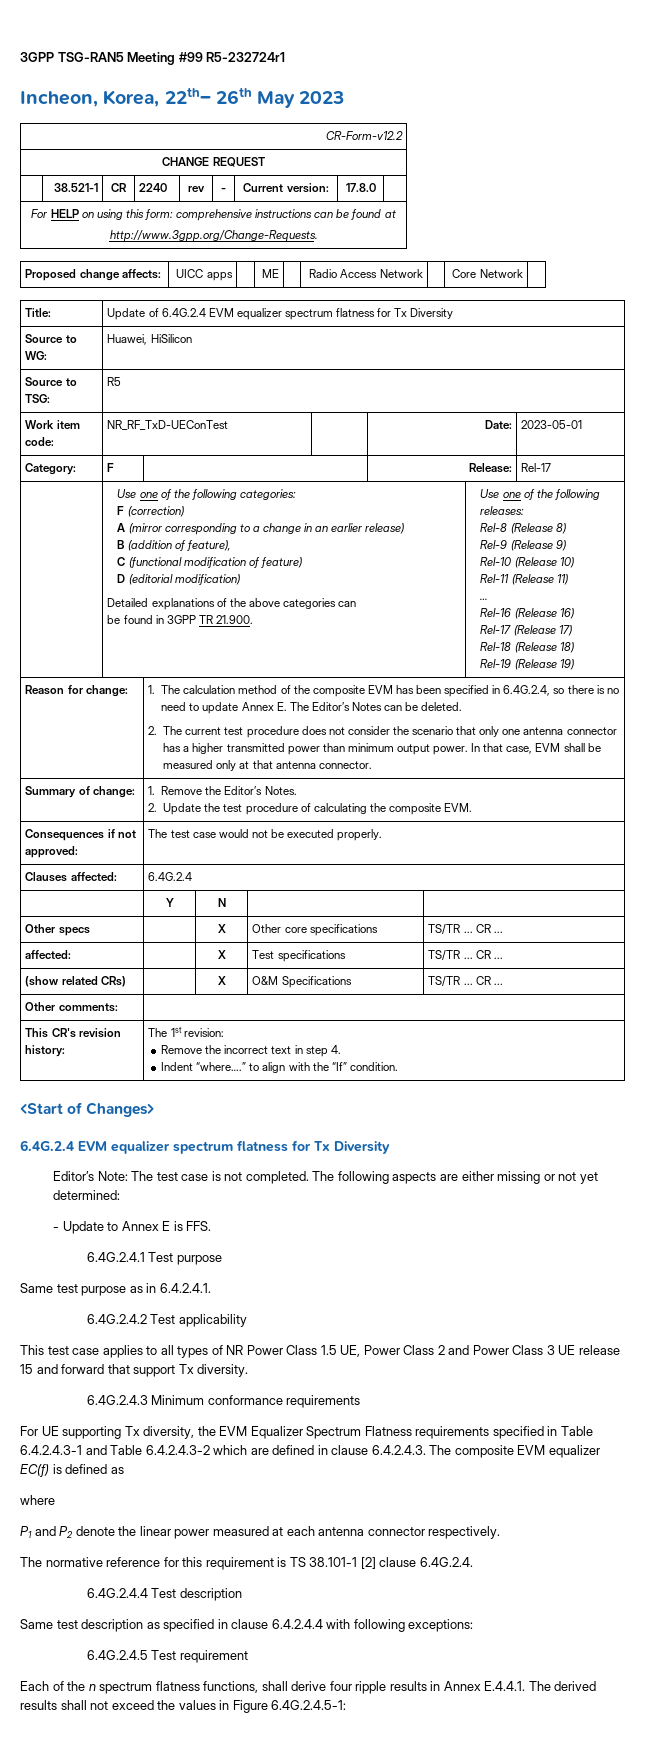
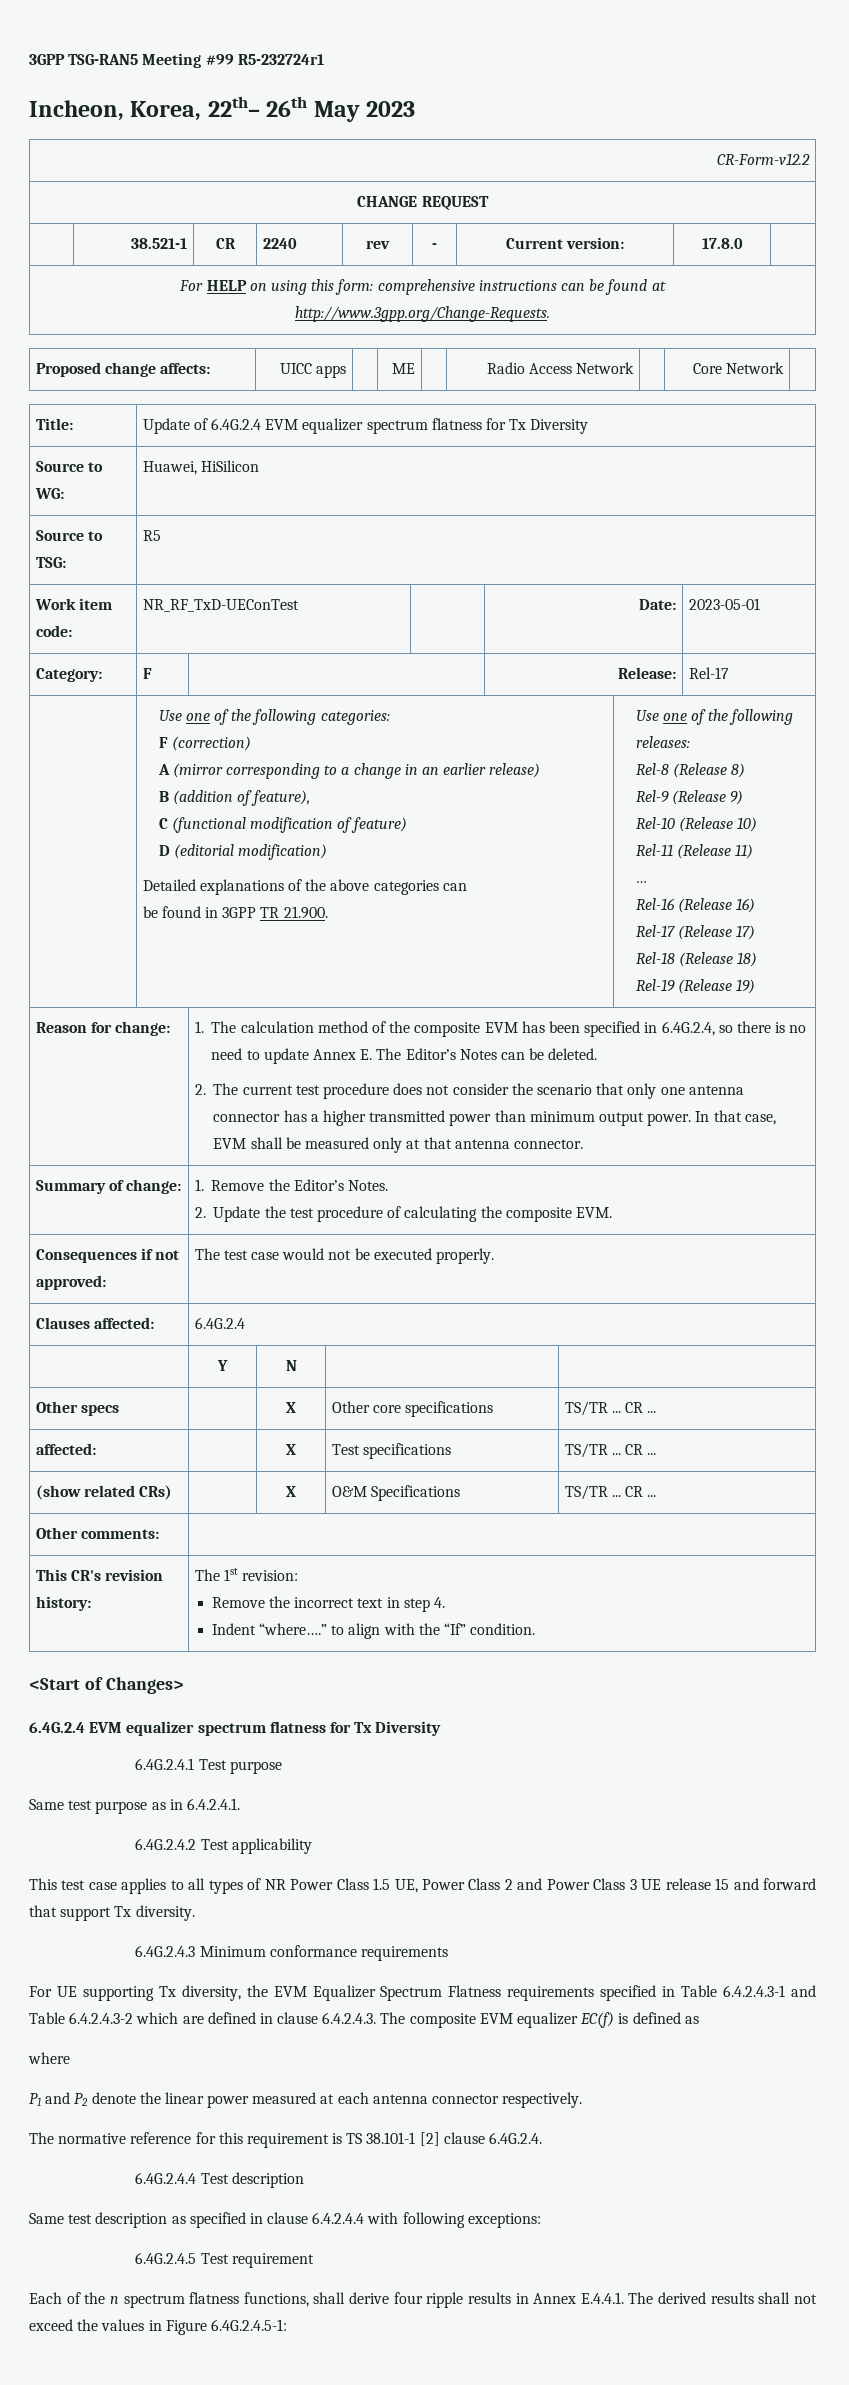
[53,1171,598,1184] [53,1190,121,1200] [53,1221,212,1234] // Editor’s Note: The test case is not completed. The following aspects are either missing or not yet determined: // - Update to Annex E is FFS. -> (442, 1728) none

